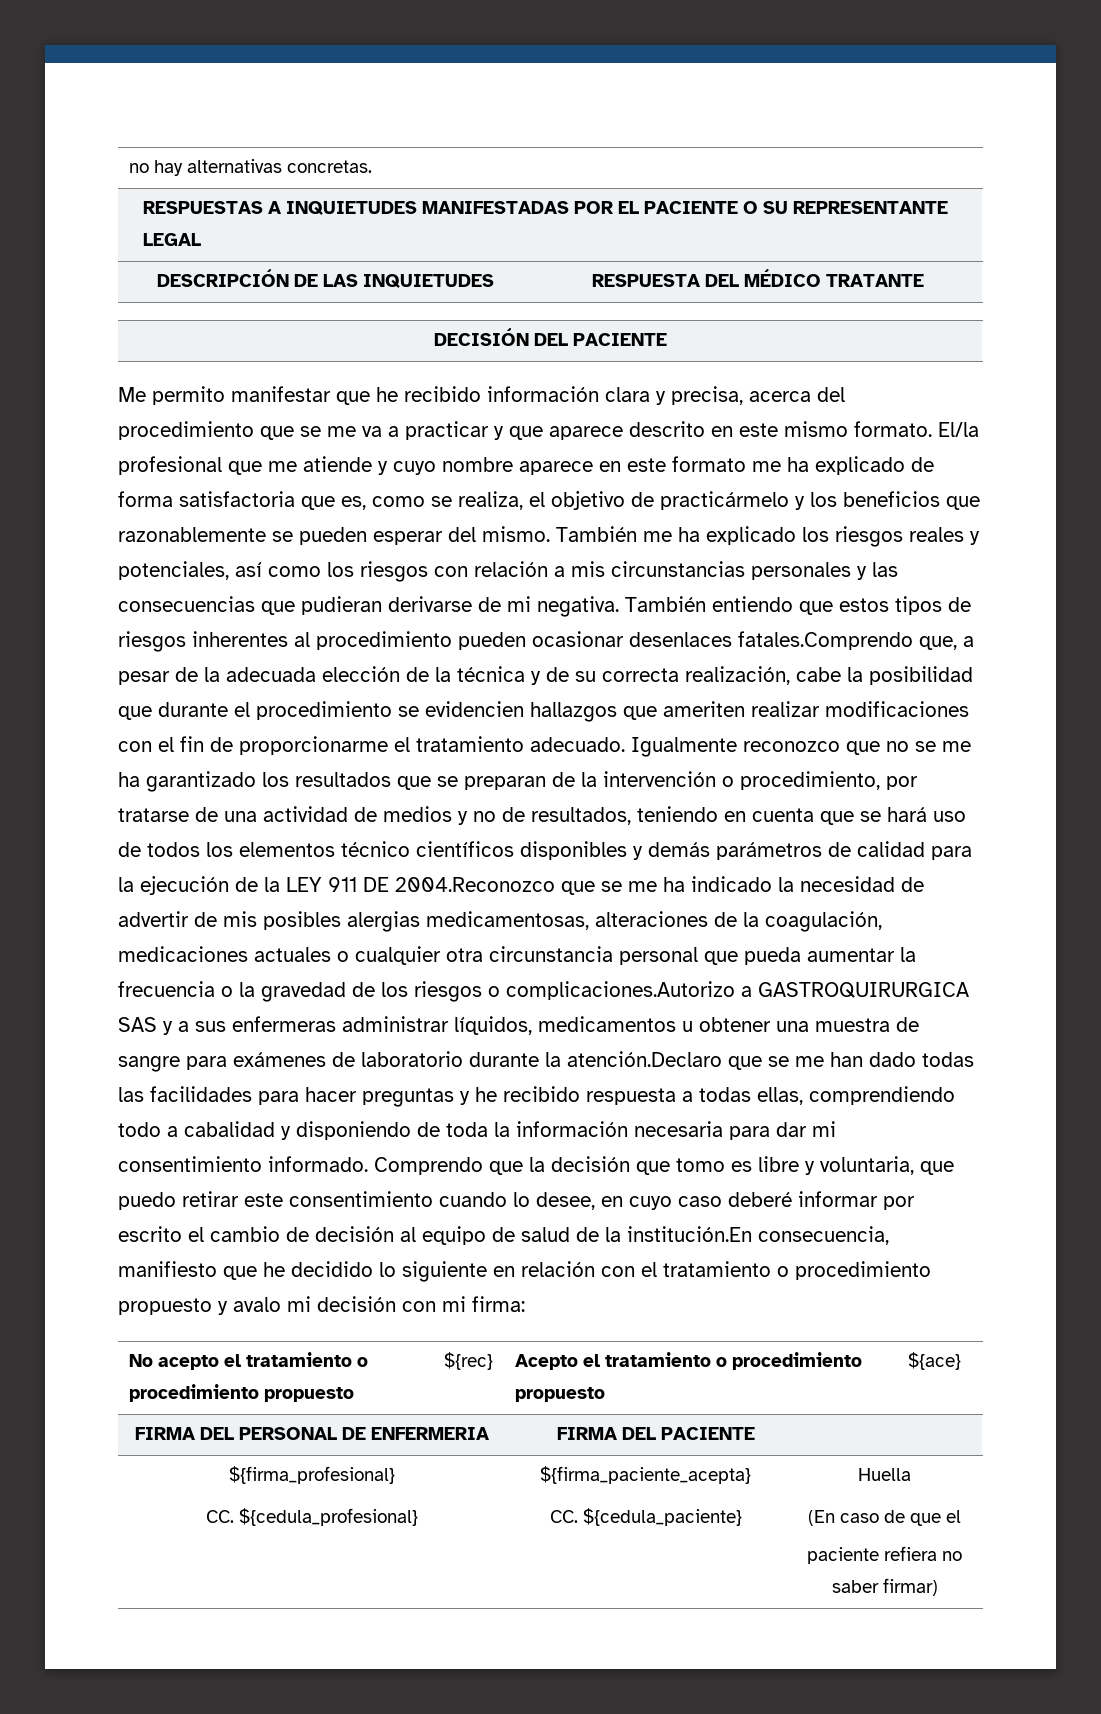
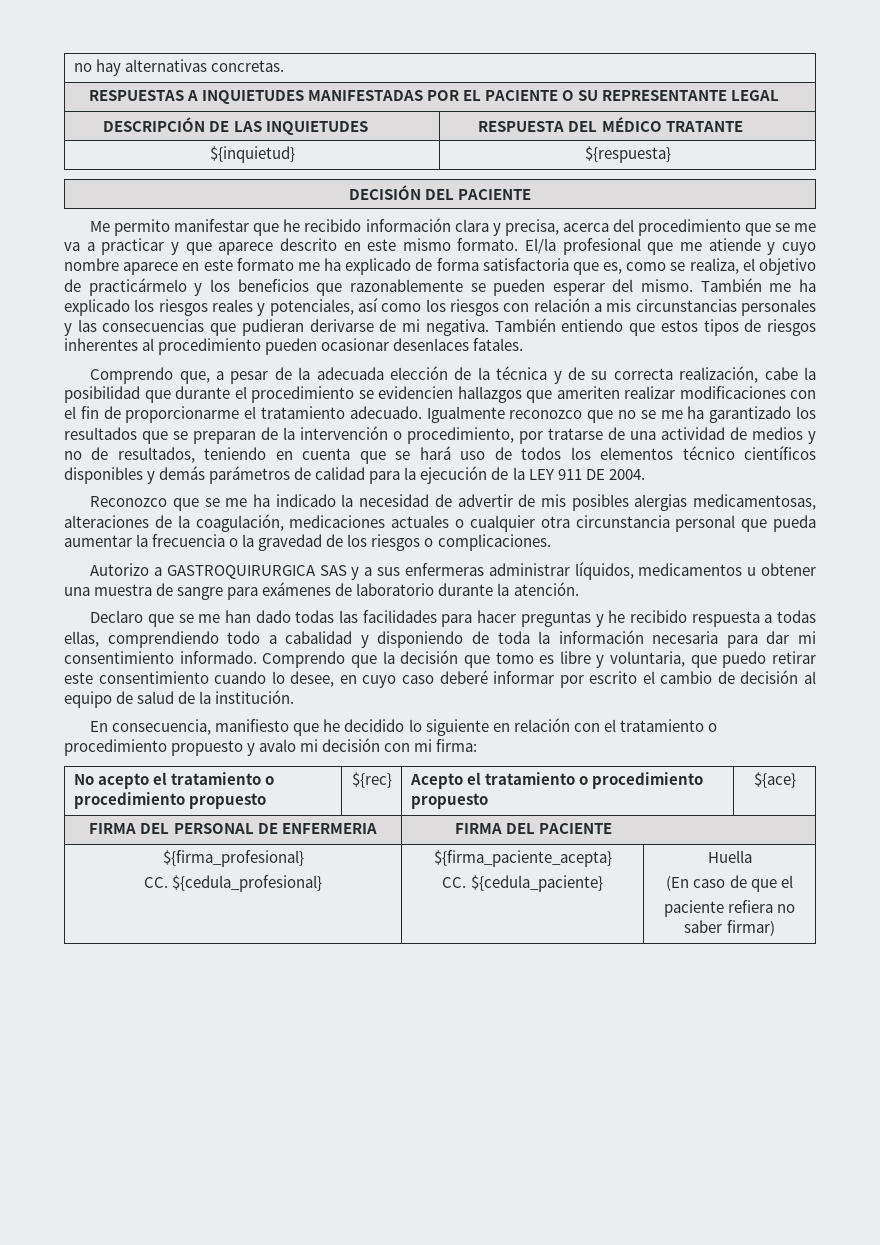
(925, 280) none -> [209,146,295,163] [584,146,671,163] // ${inquietud} | ${respuesta}
[738,631,913,650] fatales.Comprendo -> [473,338,524,351] [90,367,174,384] fatales. // Comprendo
[395,877,555,892] 2004.Reconozco -> [608,469,645,480] [90,496,168,507] 2004. // Reconozco
[506,981,735,1000] complicaciones.Autorizo -> [437,534,551,551] [90,563,150,576] complicaciones. // Autorizo
[567,1051,722,1067] atención.Declaro -> [513,582,579,596] [90,610,144,623] atención. // Declaro
[627,1226,752,1242] institución.En -> [215,690,295,704] [90,721,109,732] institución. // En

